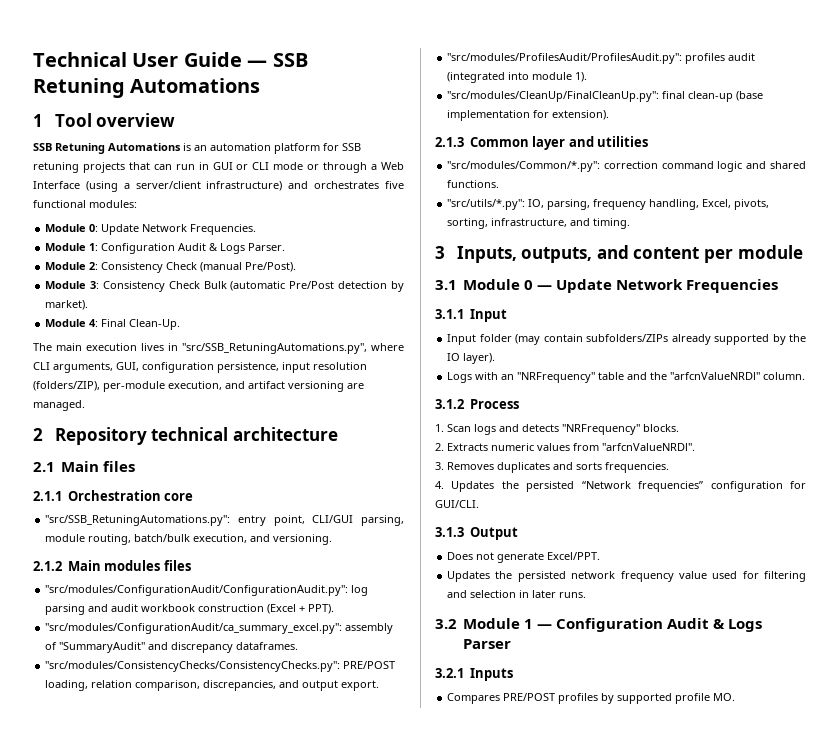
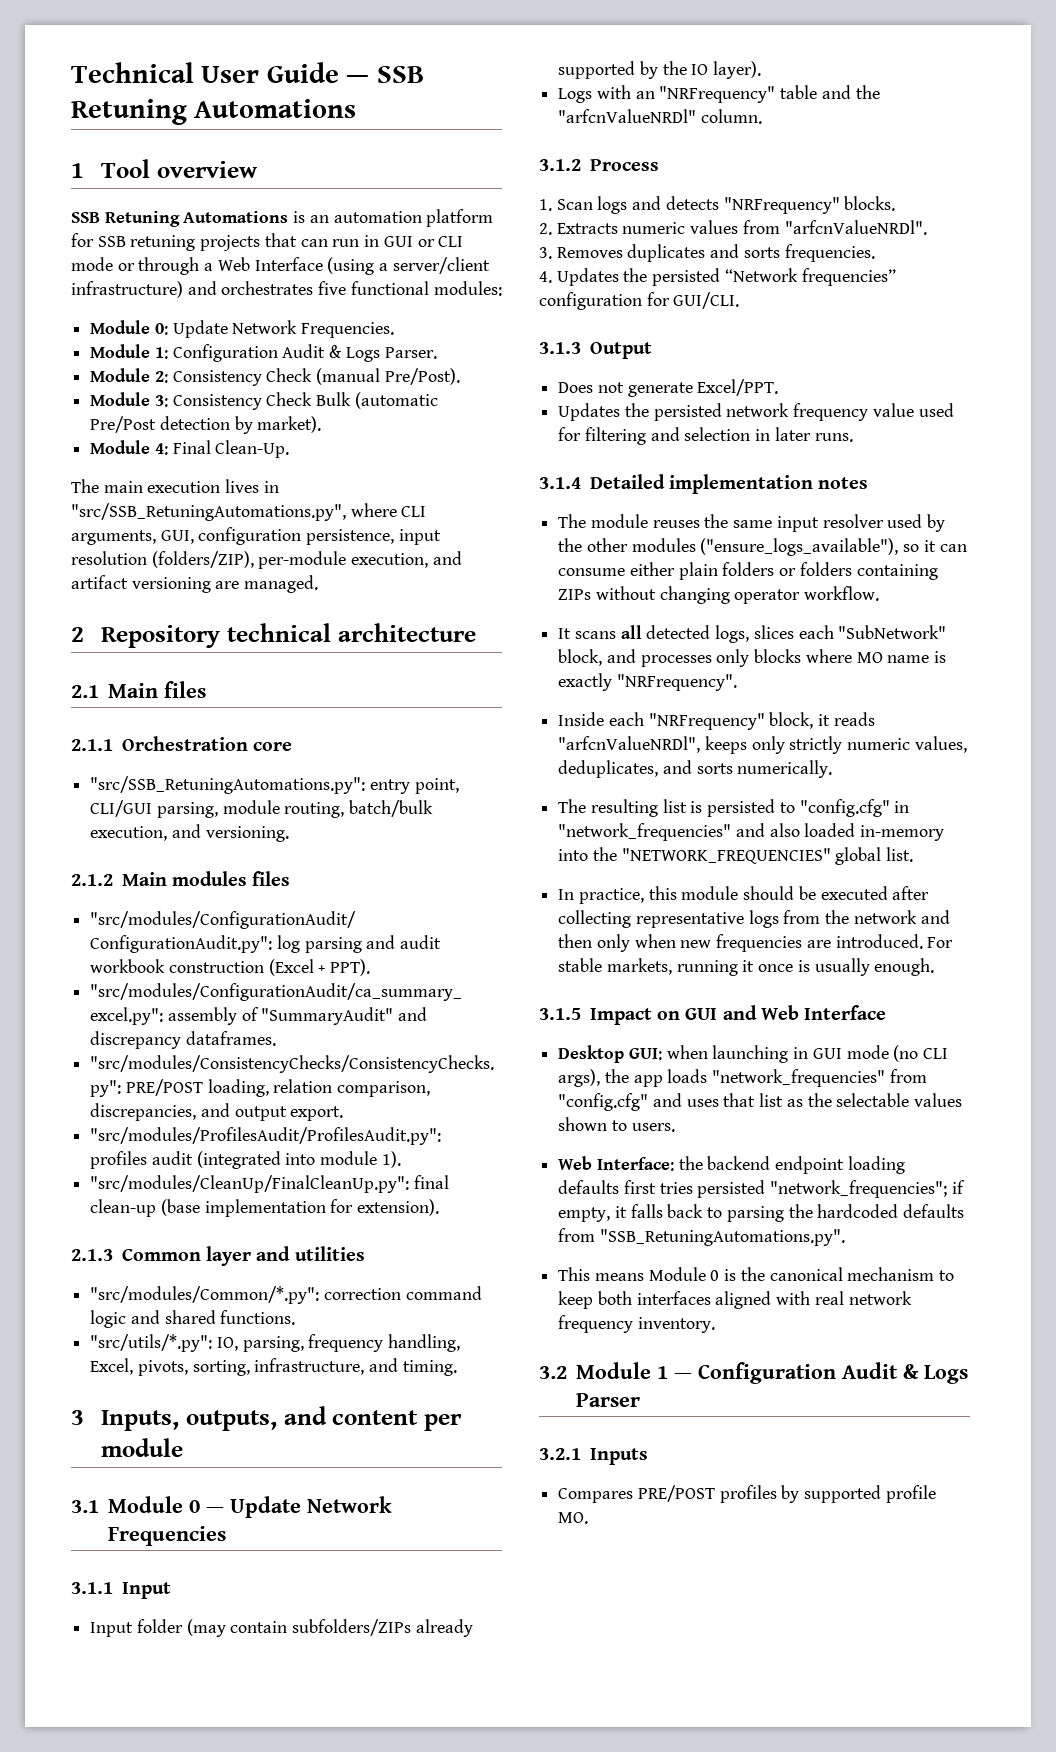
(587, 595) none -> [539,474,869,494] [558,514,946,532] [558,538,967,556] [558,562,938,580] [558,586,880,604] [558,625,947,643] [558,649,947,667] [558,673,737,691] [558,712,875,730] [558,736,967,754] [558,760,833,778] [558,799,910,817] [558,823,945,841] [558,847,914,865] [558,886,930,904] [558,910,950,928] [558,934,954,952] [558,958,935,976] [539,1005,887,1025] [558,1045,949,1063] [558,1069,927,1087] [558,1093,963,1111] [558,1117,675,1132] [558,1156,905,1174] [558,1180,965,1198] [558,1204,965,1222] [558,1228,845,1246] [558,1267,955,1281] [558,1291,912,1309] [558,1315,715,1333] // 3.1.4 Detailed implementation notes // The module reuses the same input resolver used by the other modules ("ensure_logs_available"), so it can consume either plain folders or folders containing ZIPs without changing operator workflow. // It scans all detected logs, slices each "SubNetwork" block, and processes only blocks where MO name is exactly "NRFrequency". // Inside each "NRFrequency" block, it reads "arfcnValueNRDl", keeps only strictly numeric values, deduplicates, and sorts numerically. // The resulting list is persisted to "config.cfg" in "network_frequencies" and also loaded in-memory into the "NETWORK_FREQUENCIES" global list. // In practice, this module should be executed after collecting representative logs from the network and then only when new frequencies are introduced. For stable markets, running it once is usually enough. // 3.1.5 Impact on GUI and Web Interface // Desktop GUI: when launching in GUI mode (no CLI args), the app loads "network_frequencies" from "config.cfg" and uses that list as the selectable values shown to users. // Web Interface: the backend endpoint loading defaults first tries persisted "network_frequencies"; if empty, it falls back to parsing the hardcoded defaults from "SSB_RetuningAutomations.py". // This means Module 0 is the canonical mechanism to keep both interfaces aligned with real network frequency inventory.

